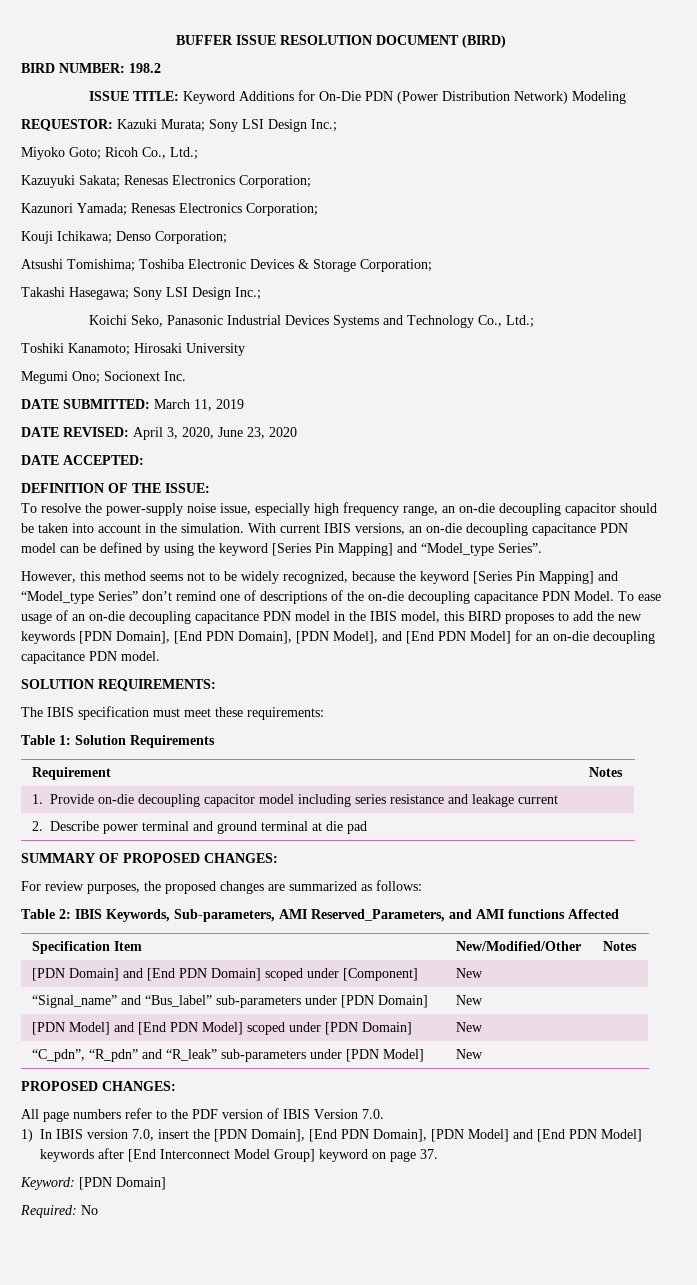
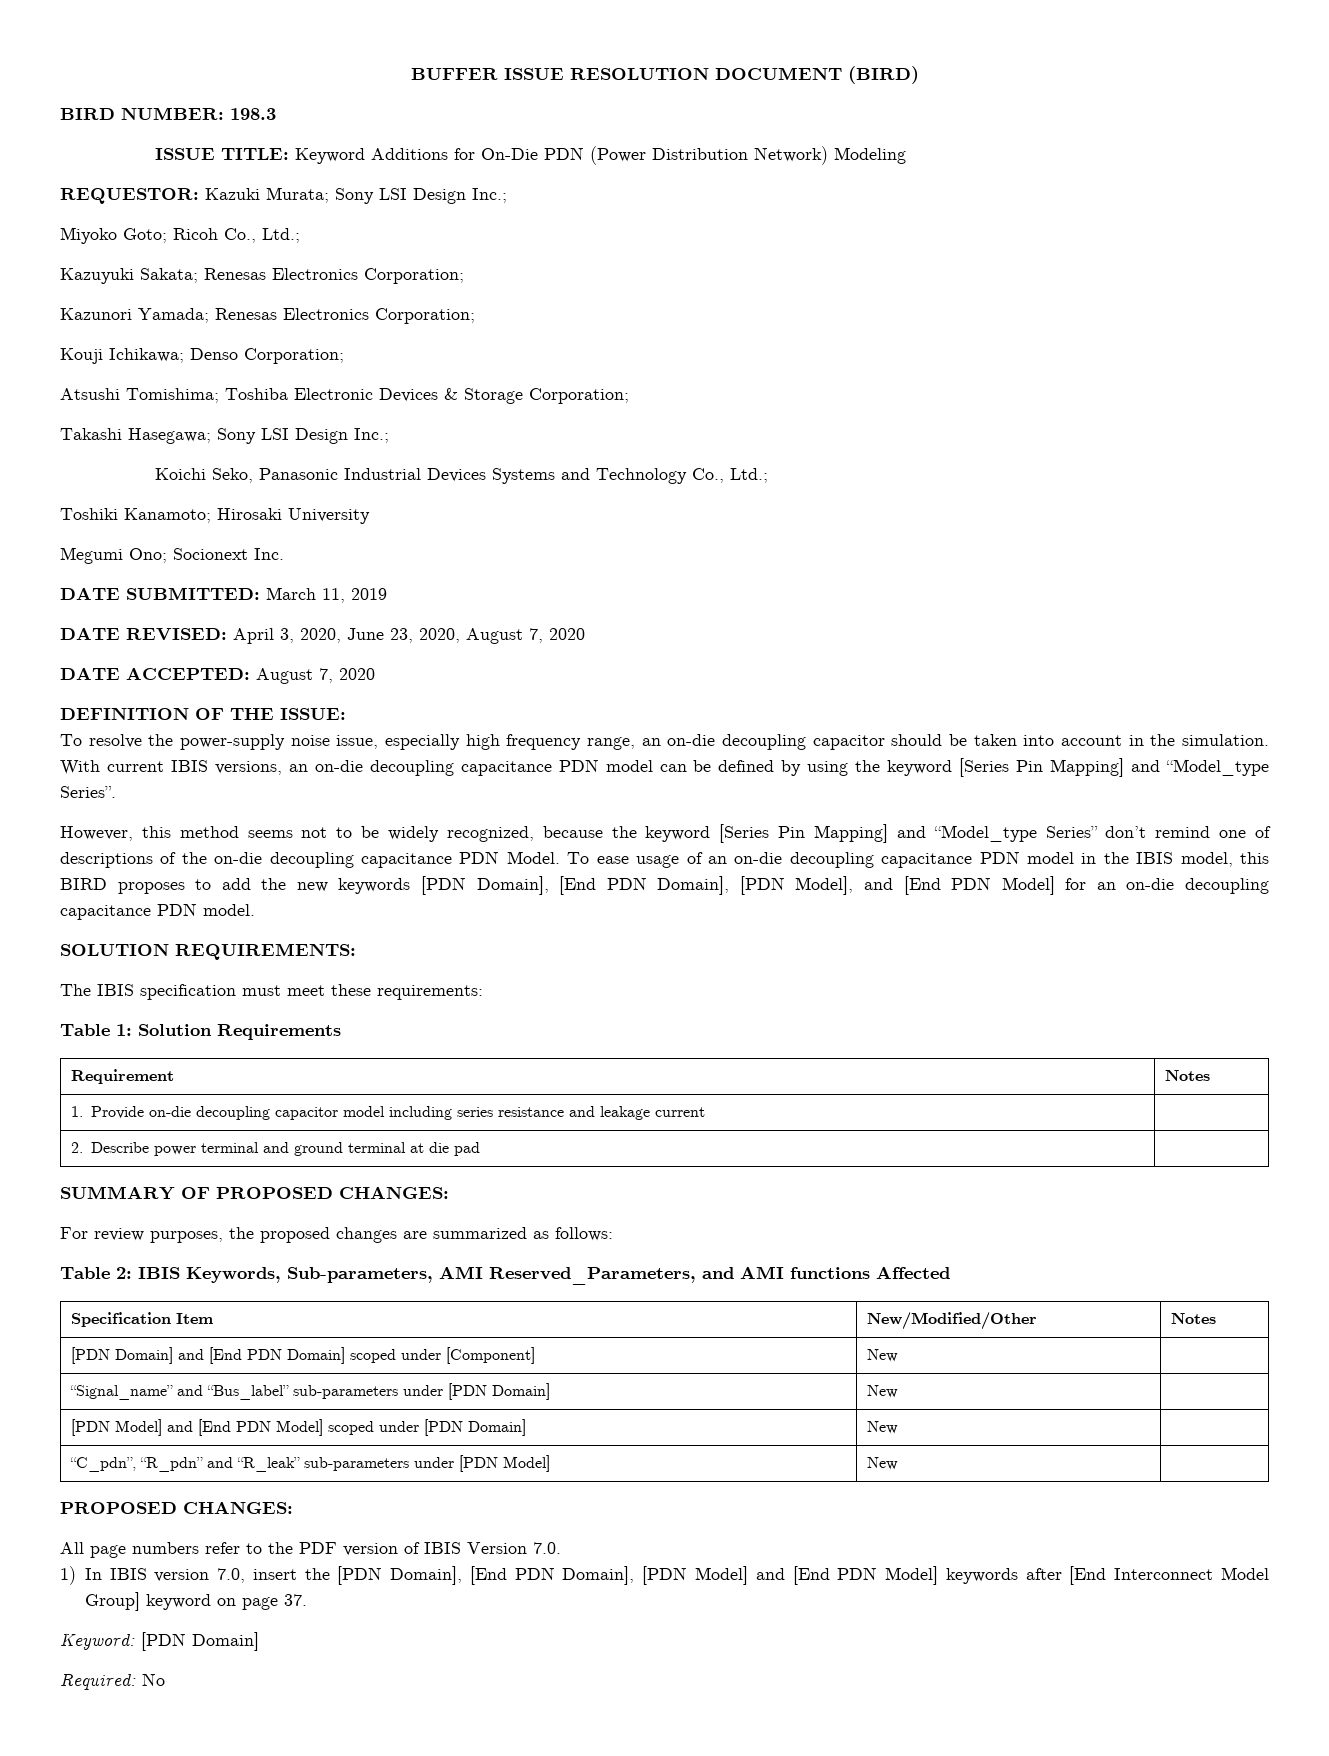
[129,63,161,73] 198.2 -> [230,108,276,120] 198.3
(265, 433) none -> [419,628,543,644] 2020, August 7,
(144, 460) none -> [256,668,375,684] August 7, 2020

